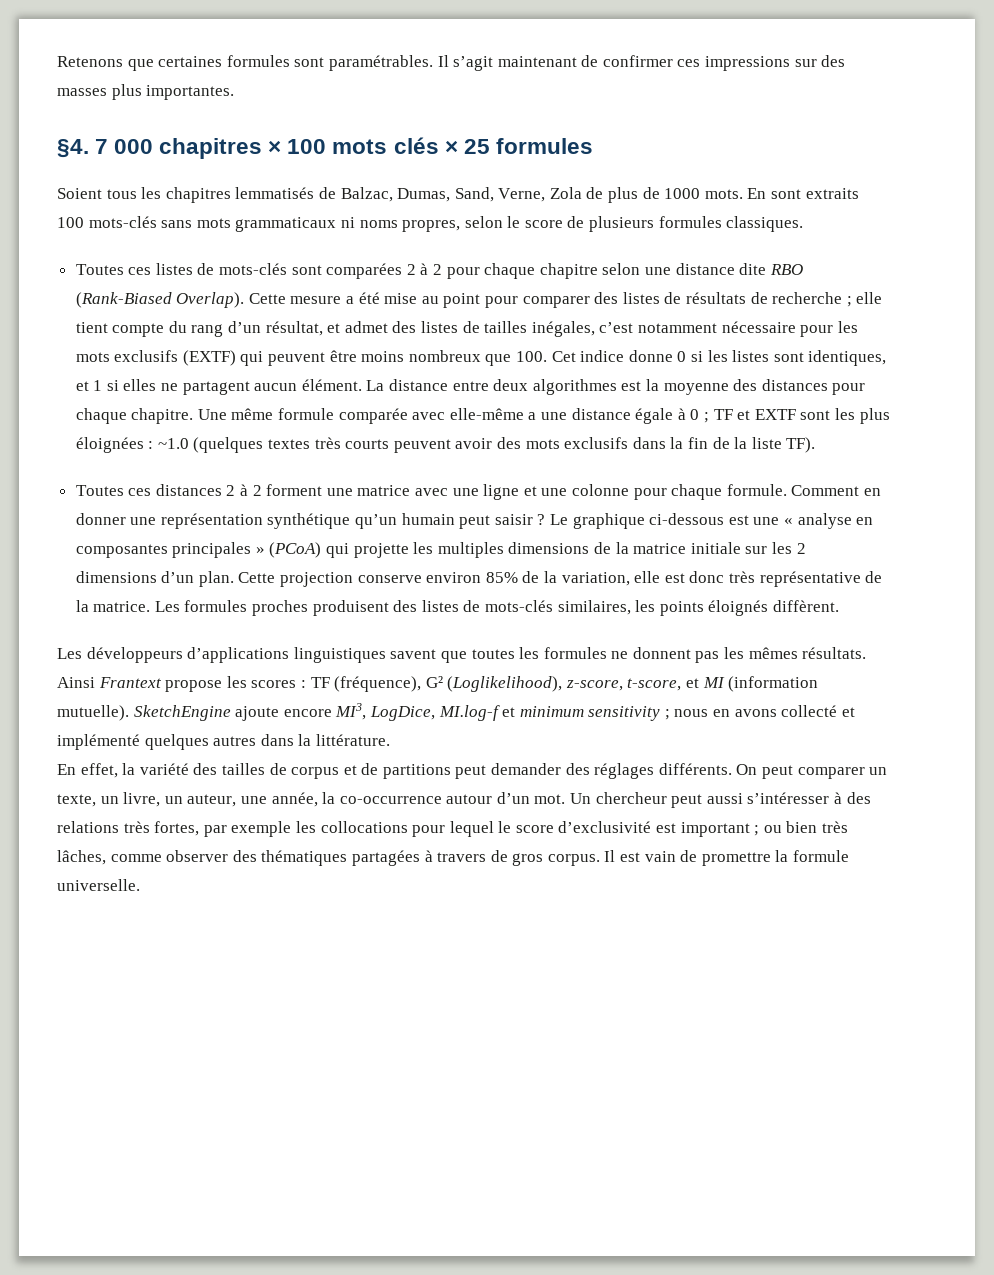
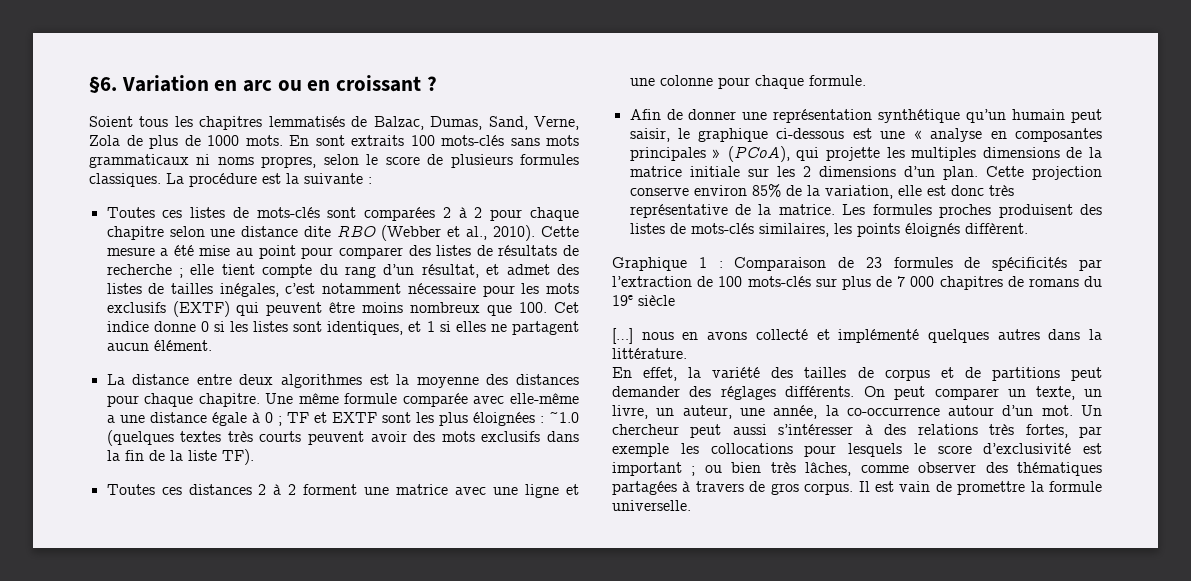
[57,55,846,71] [57,84,235,100] [57,137,593,159] Retenons que certaines formules sont paramétrables. Il s’agit maintenant de confirmer ces impressions sur des masses plus importantes. // §4. 7 000 chapitres × 100 mots clés × 25 formules -> [89,75,437,93] §6. Variation en arc ou en croissant ?
(804, 224) none -> [166,173,372,187] La procédure est la suivante :
[75,292,245,308] (Rank-Biased Overlap). -> [381,225,536,241] (Webber et al., 2010).
(362, 385) none -> (212, 345) //
[791,485,881,496] Comment en -> [629,109,683,120] // Afin de
[494,514,569,525] saisir ? Le -> [629,128,690,142] saisir, le
[269,542,322,558] (PCoA) -> [727,146,790,162] (PCoA),
[57,647,867,663] [57,676,819,692] [57,703,670,721] Les développeurs d’applications linguistiques savent que toutes les formules ne donnent pas les mêmes résultats. Ainsi Frantext propose les scores : TF (fréquence), G² (Loglikelihood), z-score, t-score, et MI (information mutuelle). SketchEngine ajoute encore MI3, LogDice, MI.log-f et minimum sensitivity ; -> [612,257,1102,271] [612,276,1102,290] [612,295,675,306] [612,328,633,344] Graphique 1 : Comparaison de 23 formules de spécificités par l’extraction de 100 mots-clés sur plus de 7 000 chapitres de romans du 19e siècle // […]
[449,821,494,837] lequel -> [848,443,902,457] lesquels

